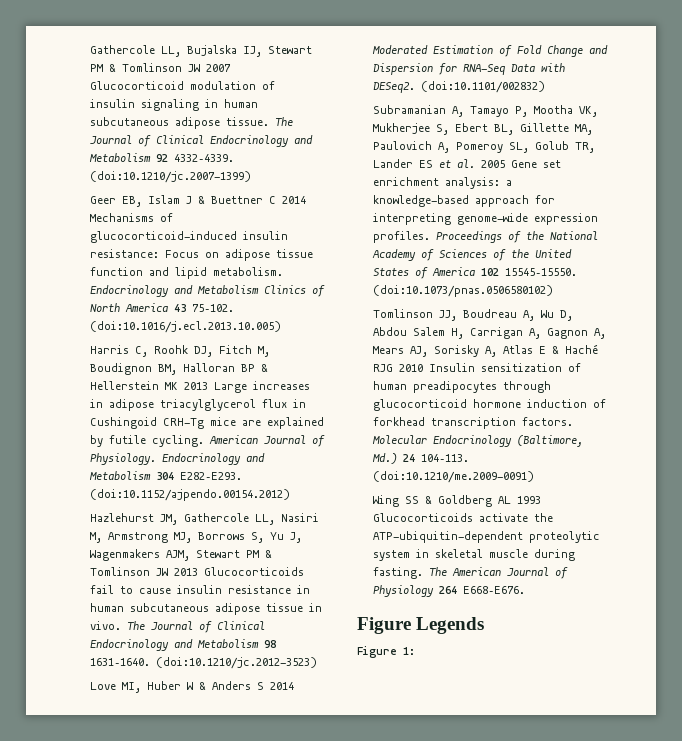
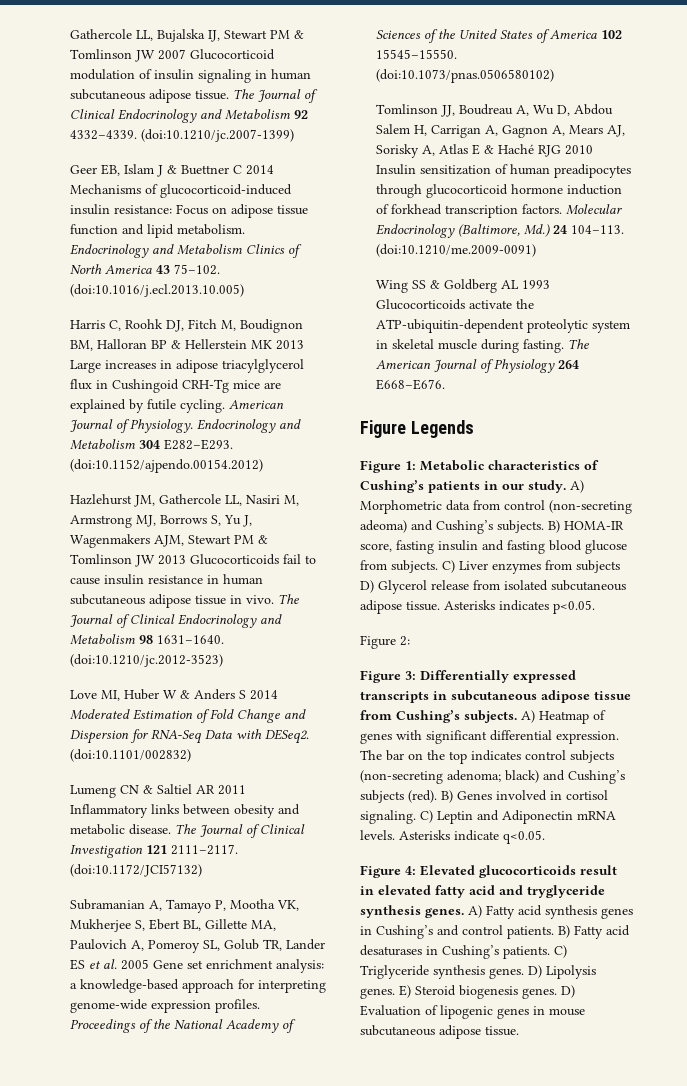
(546, 87) none -> [70,784,247,798] [70,804,301,818] [70,824,306,838] [70,844,239,858] [70,864,203,877] // Lumeng CN & Saltiel AR 2011 Inflammatory links between obesity and metabolic disease. The Journal of Clinical Investigation 121 2111–2117. (doi:10.1172/JCI57132)
(415, 651) none -> [420,460,599,471] [360,480,584,493] [360,500,632,514] [360,520,624,534] [360,540,627,554] [360,560,620,574] [360,580,626,594] [360,600,595,614] [360,635,410,649] [360,670,576,683] [360,690,631,703] [360,710,606,724] [360,730,619,744] [360,750,614,764] [360,770,625,784] [360,790,608,803] [360,810,616,824] [360,830,545,844] [360,865,617,878] [360,885,605,898] [360,905,633,919] [360,925,630,939] [360,945,567,959] [360,965,596,979] [360,985,575,999] [360,1005,585,1019] [360,1025,519,1039] Metabolic characteristics of Cushing’s patients in our study. A) Morphometric data from control (non-secreting adeoma) and Cushing’s subjects. B) HOMA-IR score, fasting insulin and fasting blood glucose from subjects. C) Liver enzymes from subjects D) Glycerol release from isolated subcutaneous adipose tissue. Asterisks indicates p<0.05. // Figure 2: // Figure 3: Differentially expressed transcripts in subcutaneous adipose tissue from Cushing’s subjects. A) Heatmap of genes with significant differential expression. The bar on the top indicates control subjects (non-secreting adenoma; black) and Cushing’s subjects (red). B) Genes involved in cortisol signaling. C) Leptin and Adiponectin mRNA levels. Asterisks indicate q<0.05. // Figure 4: Elevated glucocorticoids result in elevated fatty acid and tryglyceride synthesis genes. A) Fatty acid synthesis genes in Cushing’s and control patients. B) Fatty acid desaturases in Cushing’s patients. C) Triglyceride synthesis genes. D) Lipolysis genes. E) Steroid biogenesis genes. D) Evaluation of lipogenic genes in mouse subcutaneous adipose tissue.

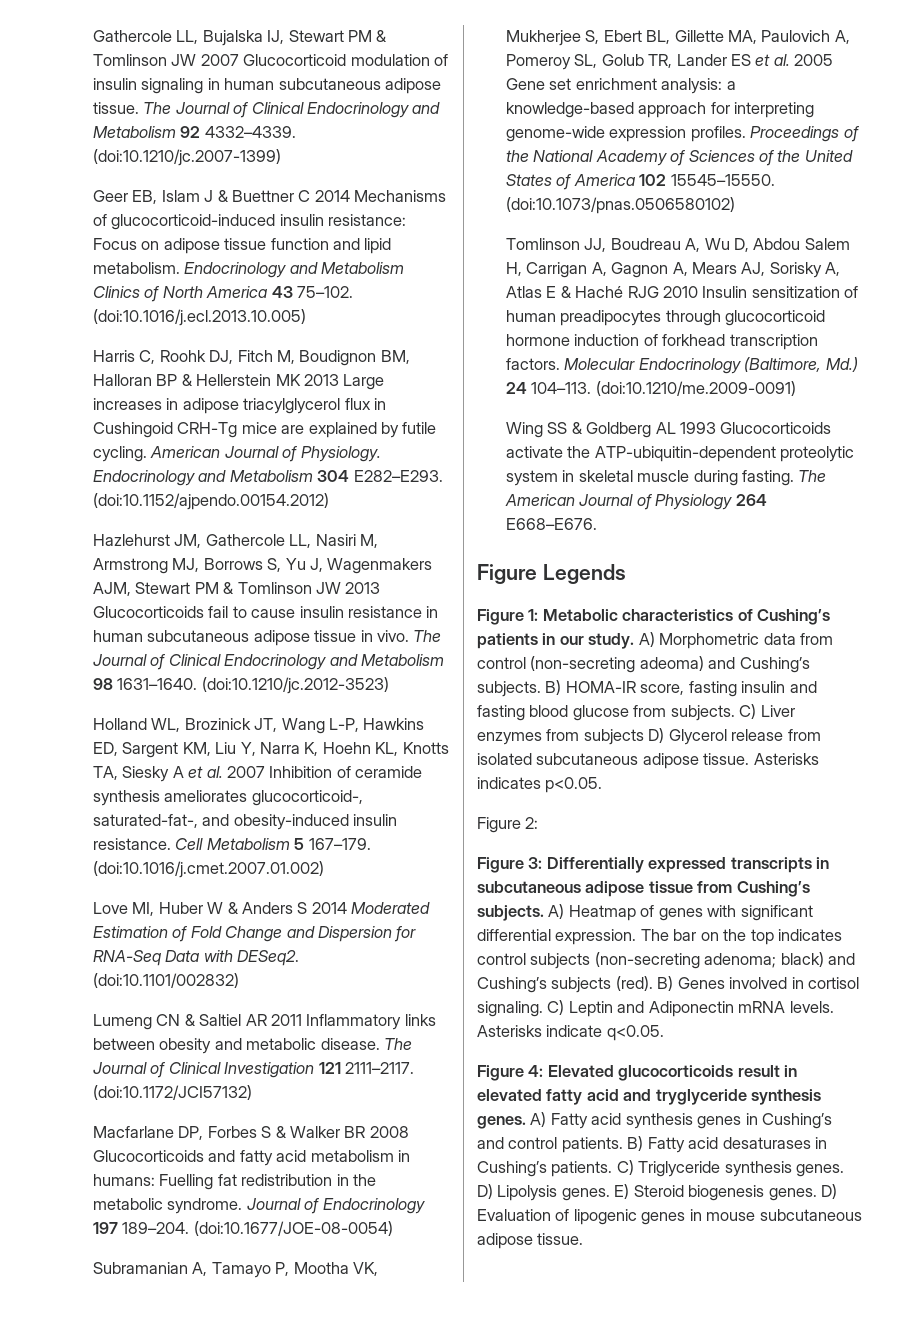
(224, 660) none -> [92,718,425,734] [92,742,449,758] [92,766,423,782] [92,790,363,806] [92,814,398,830] [92,838,371,850] [92,861,324,878] // Holland WL, Brozinick JT, Wang L-P, Hawkins ED, Sargent KM, Liu Y, Narra K, Hoehn KL, Knotts TA, Siesky A et al. 2007 Inhibition of ceramide synthesis ameliorates glucocorticoid-, saturated-fat-, and obesity-induced insulin resistance. Cell Metabolism 5 167–179. (doi:10.1016/j.cmet.2007.01.002)
(203, 870) none -> [92,1126,409,1140] [92,1150,411,1166] [92,1174,377,1190] [92,1198,425,1214] [92,1221,393,1236] // Macfarlane DP, Forbes S & Walker BR 2008 Glucocorticoids and fatty acid metabolism in humans: Fuelling fat redistribution in the metabolic syndrome. Journal of Endocrinology 197 189–204. (doi:10.1677/JOE-08-0054)

